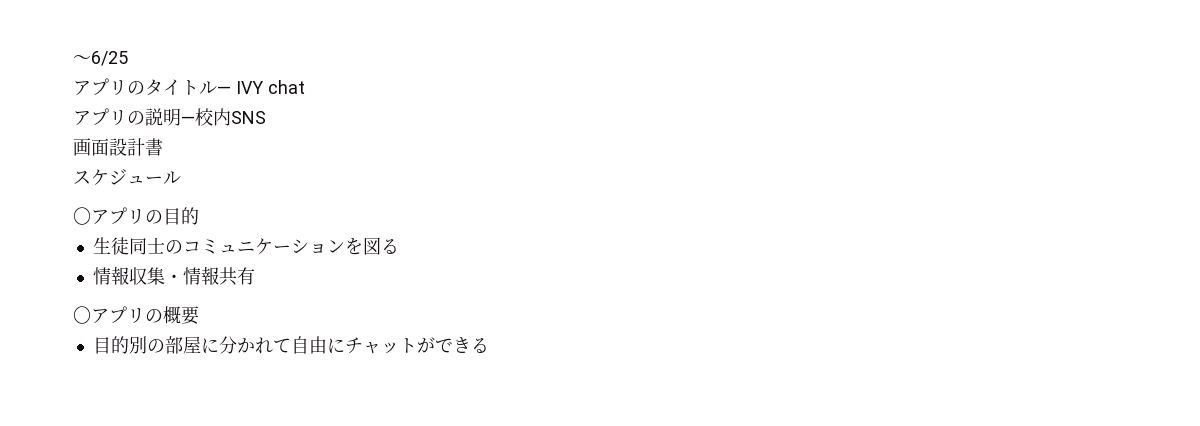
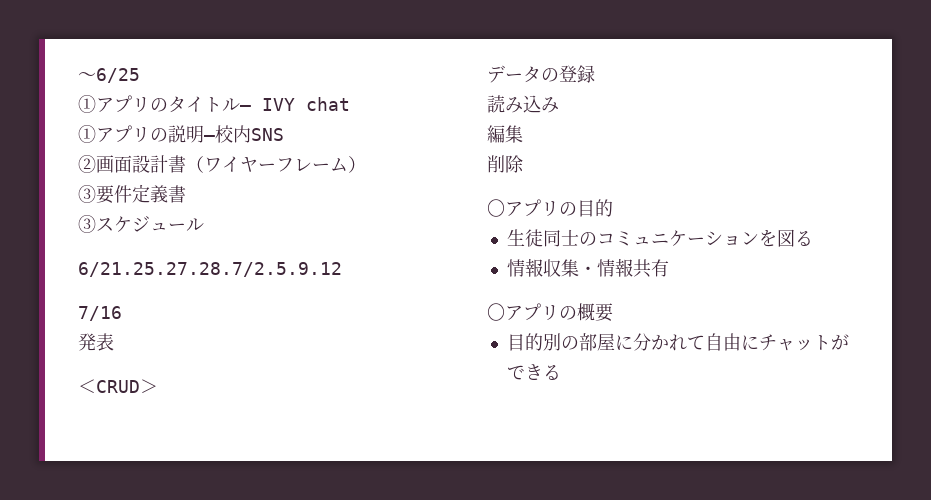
(128, 58) none -> [78,95,96,113] ①
(305, 87) none -> [78,125,96,143] ①
(266, 117) none -> [78,155,96,173] ②
[73,169,181,185] // スケジュール -> [186,156,366,173] [78,184,186,204] [78,215,204,233] [78,262,342,277] [78,306,122,321] [78,333,114,351] [78,379,158,393] [487,65,595,83] [487,95,559,113] [487,125,523,143] [487,155,524,173] （ワイヤーフレーム） // ③要件定義書 // ③スケジュール // 6/21.25.27.28.7/2.5.9.12 // 7/16 // 発表 // ＜CRUD＞ // データの登録 // 読み込み // 編集 // 削除

